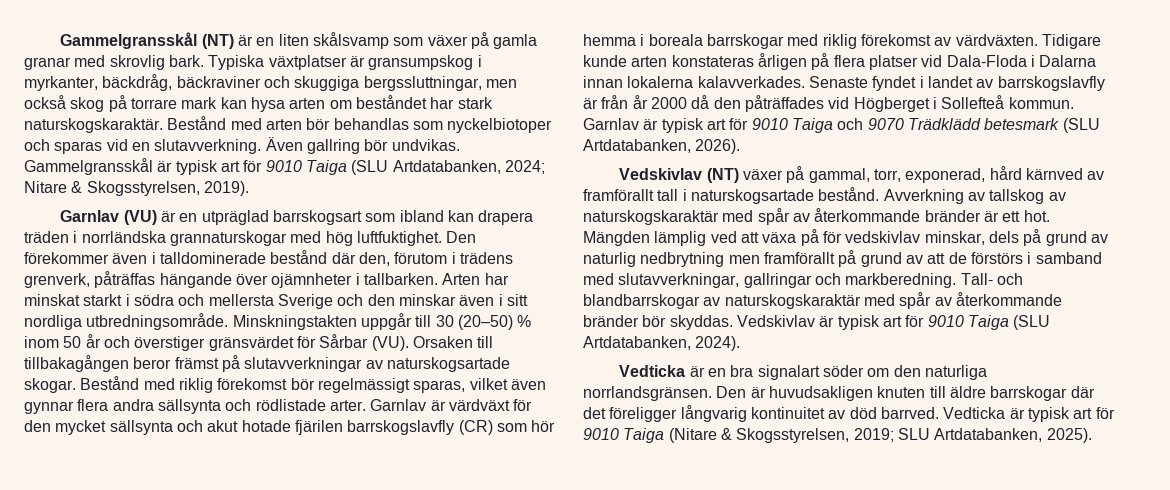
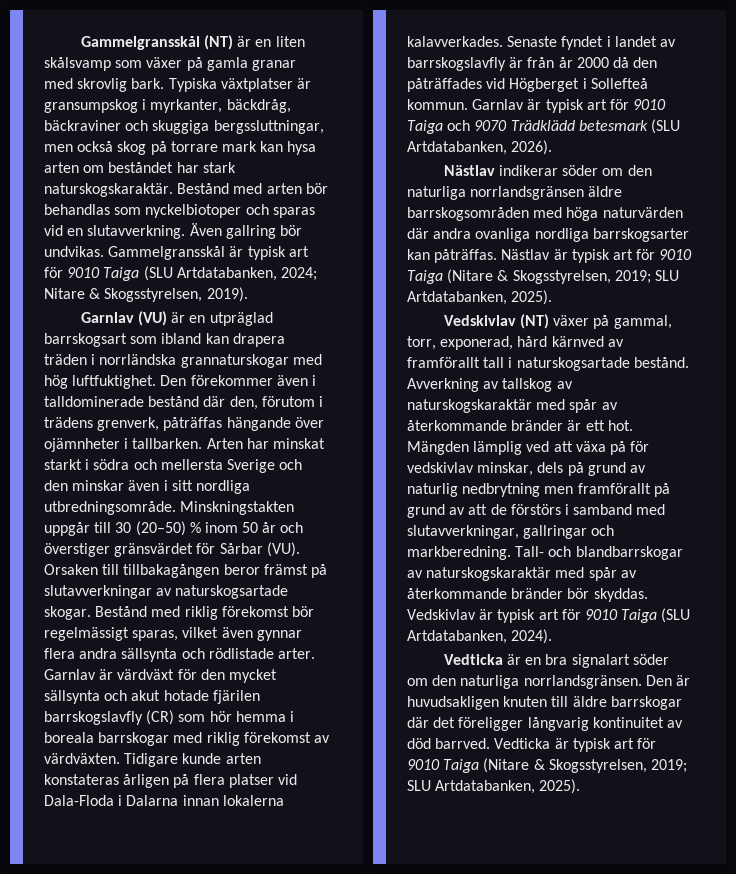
(741, 146) none -> [443,165,652,176] [407,186,623,200] [407,207,683,221] [407,228,689,242] [407,249,693,263] [407,269,679,284] [407,290,553,305] // Nästlav indikerar söder om den naturliga norrlandsgränsen äldre barrskogsområden med höga naturvärden där andra ovanliga nordliga barrskogsarter kan påträffas. Nästlav är typisk art för 9010 Taiga (Nitare & Skogsstyrelsen, 2019; SLU Artdatabanken, 2025).

